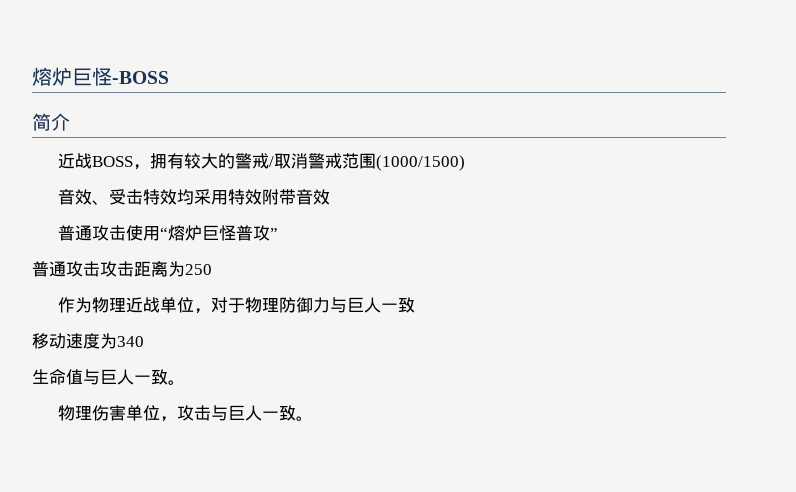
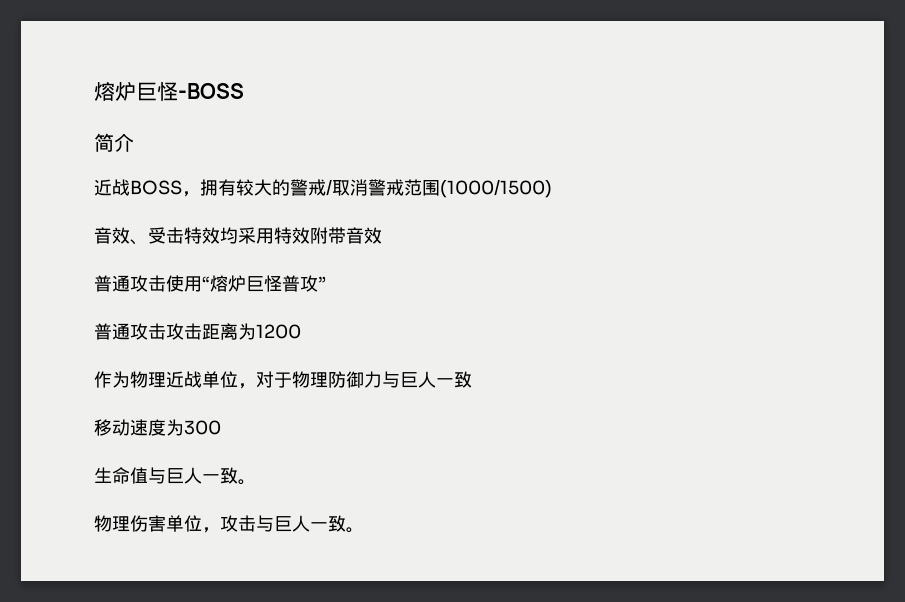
[185,264,212,275] 250 -> [256,324,301,339] 1200
[117,336,144,347] 340 -> [184,420,221,435] 300

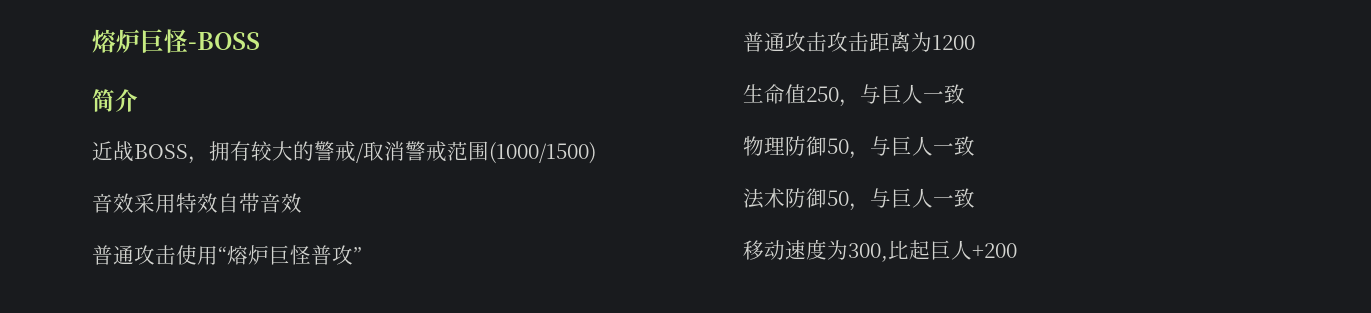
[130,227,238,245] 、受击特效均 -> (134, 203) none
[310,227,328,244] 附 -> [218,193,239,213] 自
[94,371,382,389] 作为物理近战单位，对于物理防御力 -> [743,84,965,107] [743,136,975,159] [743,188,870,211] 生命值250，与巨人一致 // 物理防御50，与巨人一致 // 法术防御50，
[184,420,221,435] [94,467,256,485] [94,515,364,533] 300 // 生命值与巨人一致。 // 物理伤害单位，攻击与巨人一致。 -> [848,240,1017,262] 300,比起巨人+200

